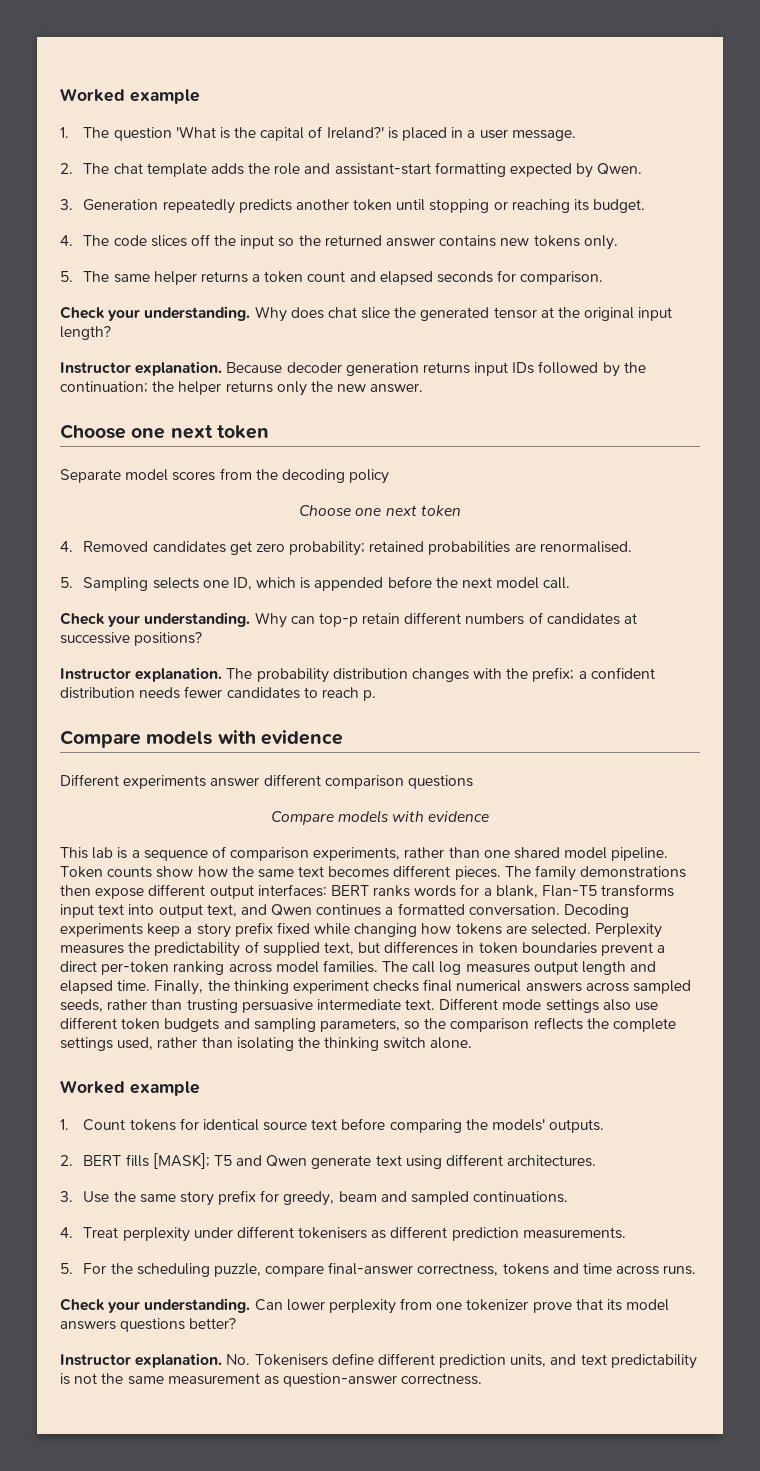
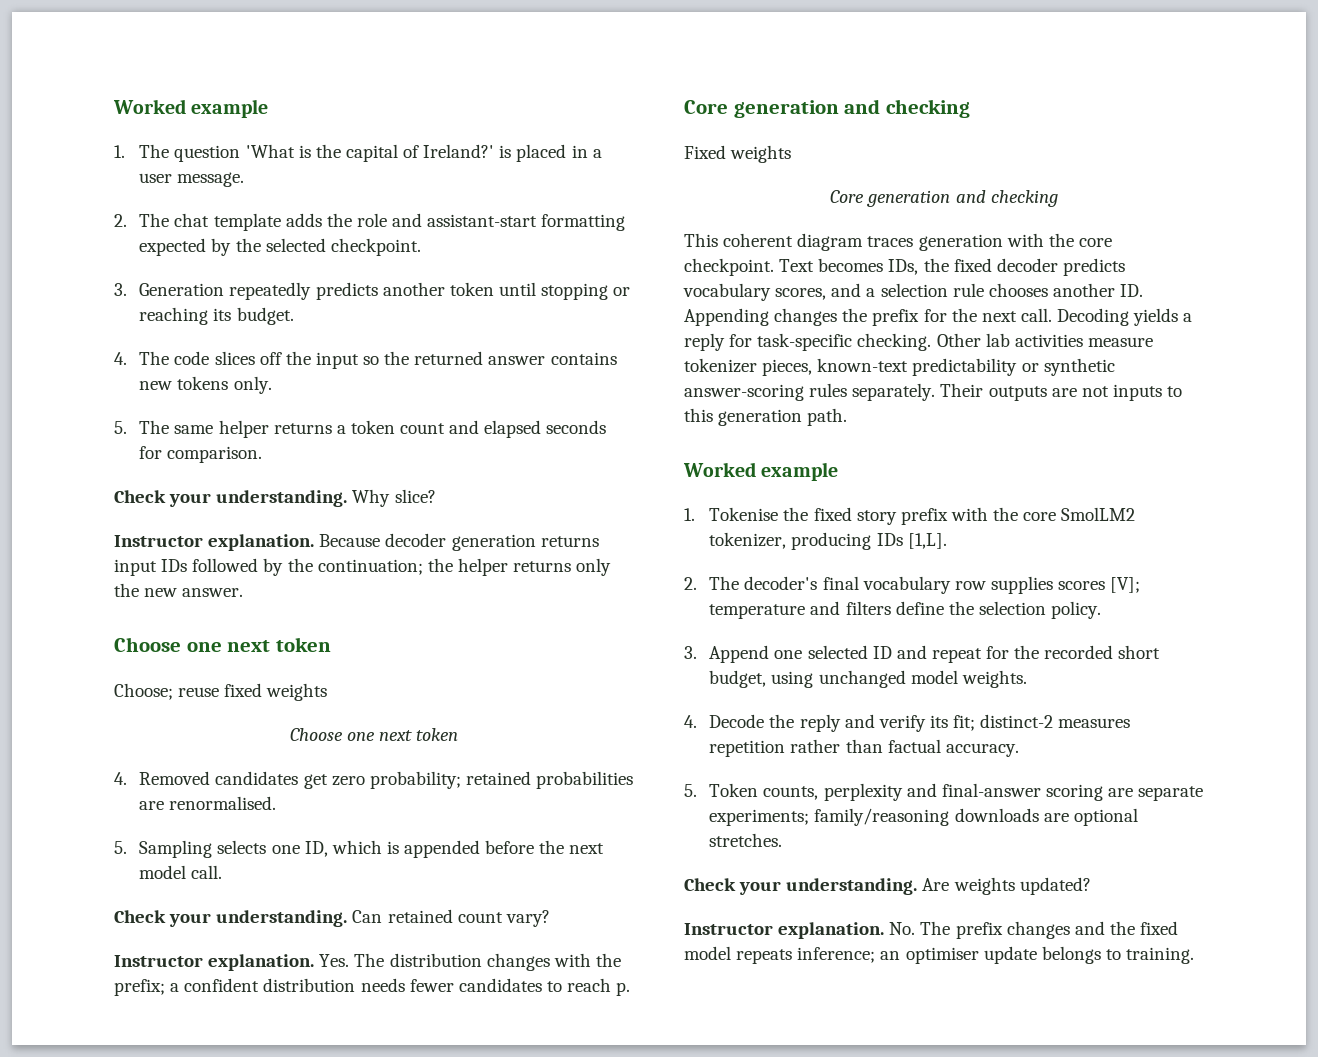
[597,163,643,175] Qwen. -> [235,238,421,256] the selected checkpoint.
[290,307,673,321] [60,326,111,340] does chat slice the generated tensor at the original input length? -> [394,489,436,503] slice?
[60,468,390,484] Separate model scores from the decoding policy -> [114,683,328,701] Choose; reuse fixed weights
[254,612,638,628] [60,632,203,646] [60,667,329,683] Why can top-p retain different numbers of candidates at successive positions? // Instructor explanation. The probability -> [352,909,550,927] [114,953,385,971] Can retained count vary? // Instructor explanation. Yes. The
[60,730,343,748] [60,774,473,789] [270,810,490,825] [60,846,669,861] [60,865,687,881] [60,884,675,899] [60,903,630,918] [60,922,663,938] [60,941,666,957] [60,960,657,975] [60,979,692,995] [60,998,659,1013] [60,1017,677,1032] [60,1037,473,1051] [60,1080,200,1096] [60,1118,605,1133] [60,1153,597,1169] [60,1190,569,1206] [60,1226,626,1242] [60,1262,697,1277] [60,1298,670,1314] [60,1318,237,1332] [60,1353,697,1369] [60,1373,483,1387] Compare models with evidence // Different experiments answer different comparison questions // Compare models with evidence // This lab is a sequence of comparison experiments, rather than one shared model pipeline. Token counts show how the same text becomes different pieces. The family demonstrations then expose different output interfaces: BERT ranks words for a blank, Flan-T5 transforms input text into output text, and Qwen continues a formatted conversation. Decoding experiments keep a story prefix fixed while changing how tokens are selected. Perplexity measures the predictability of supplied text, but differences in token boundaries prevent a direct per-token ranking across model families. The call log measures output length and elapsed time. Finally, the thinking experiment checks final numerical answers across sampled seeds, rather than trusting persuasive intermediate text. Different mode settings also use different token budgets and sampling parameters, so the comparison reflects the complete settings used, rather than isolating the thinking switch alone. // Worked example // 1. Count tokens for identical source text before comparing the models' outputs. // 2. BERT fills [MASK]; T5 and Qwen generate text using different architectures. // 3. Use the same story prefix for greedy, beam and sampled continuations. // 4. Treat perplexity under different tokenisers as different prediction measurements. // 5. For the scheduling puzzle, compare final-answer correctness, tokens and time across runs. // Check your understanding. Can lower perplexity from one tokenizer prove that its model answers questions better? // Instructor explanation. No. Tokenisers define different prediction units, and text predictability is not the same measurement as question-answer correctness. -> [684,99,971,118] [684,145,792,163] [830,190,1058,207] [684,233,1112,251] [684,258,1125,276] [683,283,1144,301] [684,308,1193,326] [684,333,1153,351] [684,358,1115,376] [684,383,1183,401] [684,408,848,426] [683,462,839,481] [684,507,1136,525] [709,532,947,550] [684,576,1141,594] [709,601,1102,619] [684,645,1161,663] [709,670,1027,688] [684,714,1131,732] [709,739,1019,757] [684,783,1204,801] [709,808,1138,826] [709,833,783,847] [684,877,1091,895] [684,921,1179,939] [684,946,1195,964] Core generation and checking // Fixed weights // Core generation and checking // This coherent diagram traces generation with the core checkpoint. Text becomes IDs, the fixed decoder predicts vocabulary scores, and a selection rule chooses another ID. Appending changes the prefix for the next call. Decoding yields a reply for task-specific checking. Other lab activities measure tokenizer pieces, known-text predictability or synthetic answer-scoring rules separately. Their outputs are not inputs to this generation path. // Worked example // 1. Tokenise the fixed story prefix with the core SmolLM2 tokenizer, producing IDs [1,L]. // 2. The decoder's final vocabulary row supplies scores [V]; temperature and filters define the selection policy. // 3. Append one selected ID and repeat for the recorded short budget, using unchanged model weights. // 4. Decode the reply and verify its fit; distinct-2 measures repetition rather than factual accuracy. // 5. Token counts, perplexity and final-answer scoring are separate experiments; family/reasoning downloads are optional stretches. // Check your understanding. Are weights updated? // Instructor explanation. No. The prefix changes and the fixed model repeats inference; an optimiser update belongs to training.

